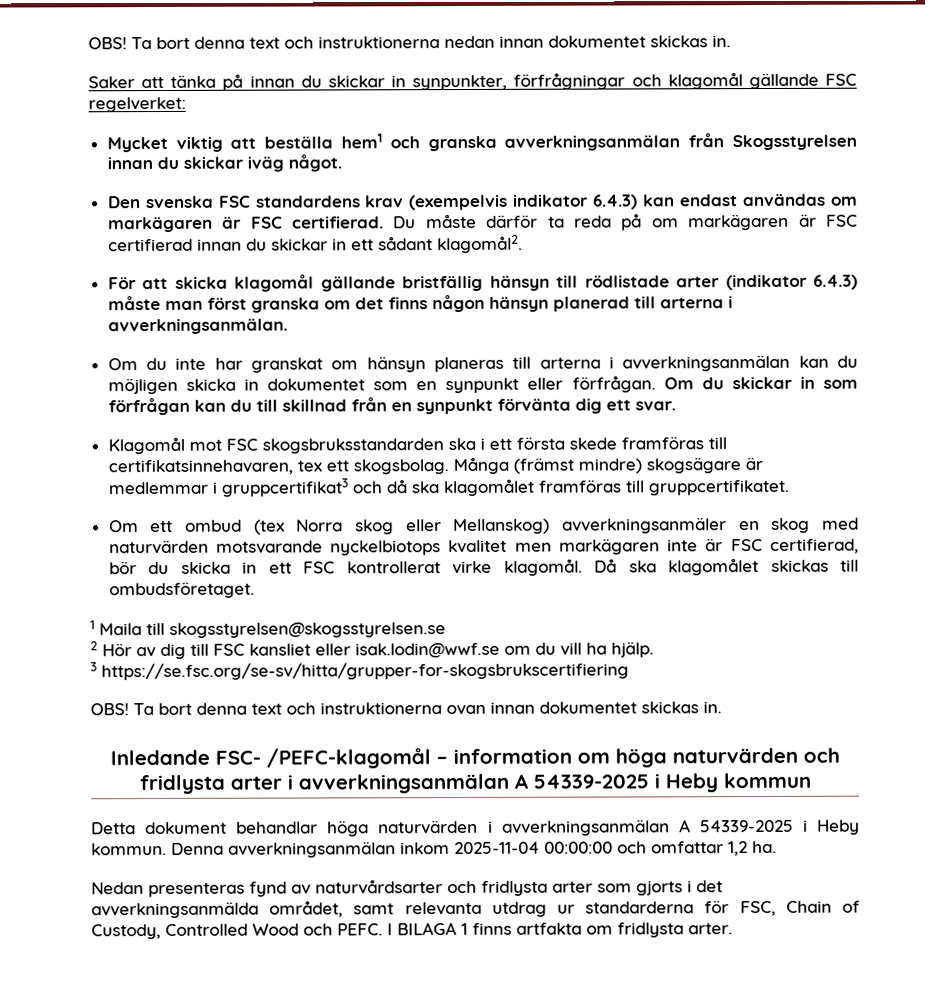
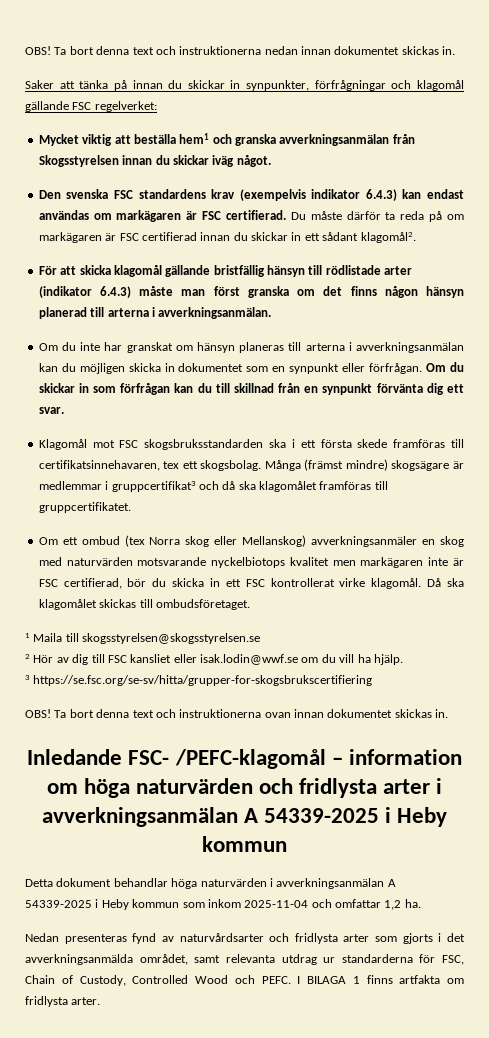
[91,841,396,858] kommun. Denna avverkningsanmälan -> [132,899,205,908] kommun som
[544,841,613,854] 00:00:00 -> (309, 904) none

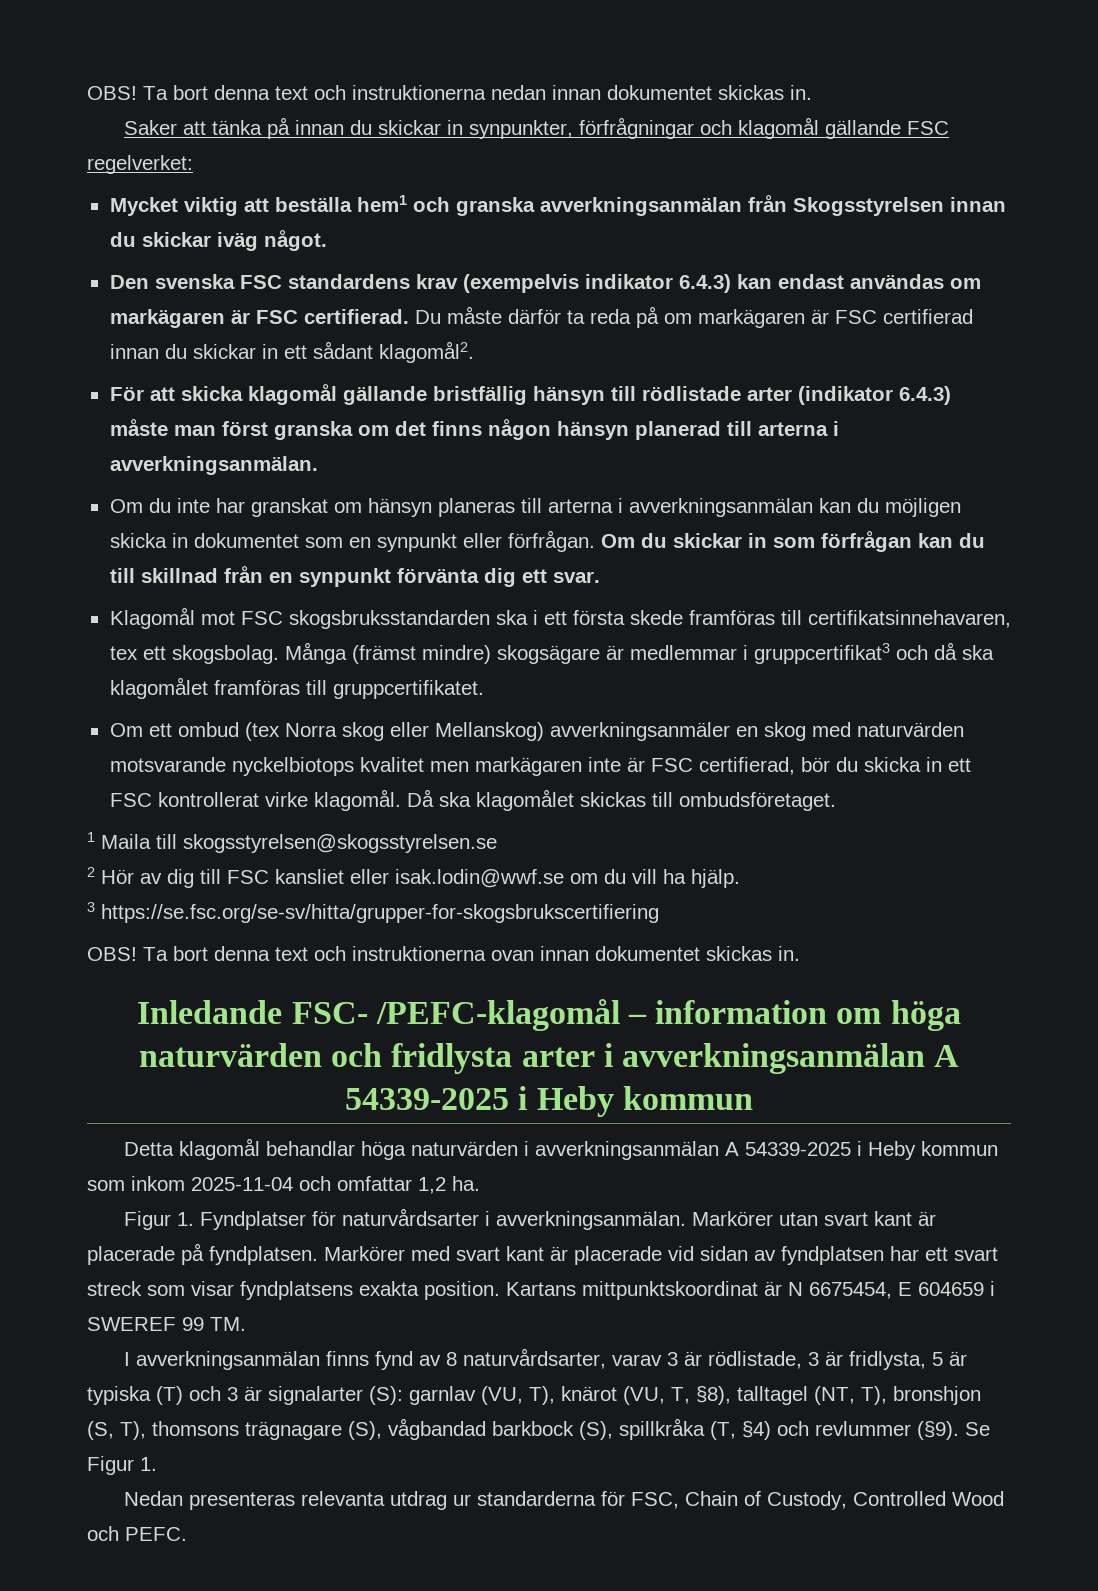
[56,878,112,887] dokument -> [178,1138,260,1160] klagomål
[25,933,465,944] [25,954,221,965] Nedan presenteras fynd av naturvårdsarter och fridlysta arter som gjorts i det avverkningsanmälda området, samt -> [123,1208,936,1230] [87,1243,998,1265] [87,1281,995,1300] [87,1317,246,1331] [123,1348,967,1370] [87,1386,981,1405] [87,1418,990,1440] [87,1456,157,1475] [123,1491,295,1510] Figur 1. Fyndplatser för naturvårdsarter i avverkningsanmälan. Markörer utan svart kant är placerade på fyndplatsen. Markörer med svart kant är placerade vid sidan av fyndplatsen har ett svart streck som visar fyndplatsens exakta position. Kartans mittpunktskoordinat är N 6675454, E 604659 i SWEREF 99 TM. // I avverkningsanmälan finns fynd av 8 naturvårdsarter, varav 3 är rödlistade, 3 är fridlysta, 5 är typiska (T) och 3 är signalarter (S): garnlav (VU, T), knärot (VU, T, §8), talltagel (NT, T), bronshjon (S, T), thomsons trägnagare (S), vågbandad barkbock (S), spillkråka (T, §4) och revlummer (§9). Se Figur 1. // Nedan presenteras
[297,975,464,984] [25,996,101,1007] I BILAGA 1 finns artfakta om fridlysta arter. -> (187, 1534) none

